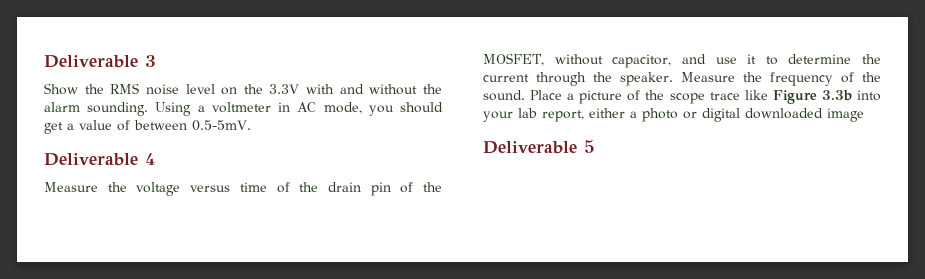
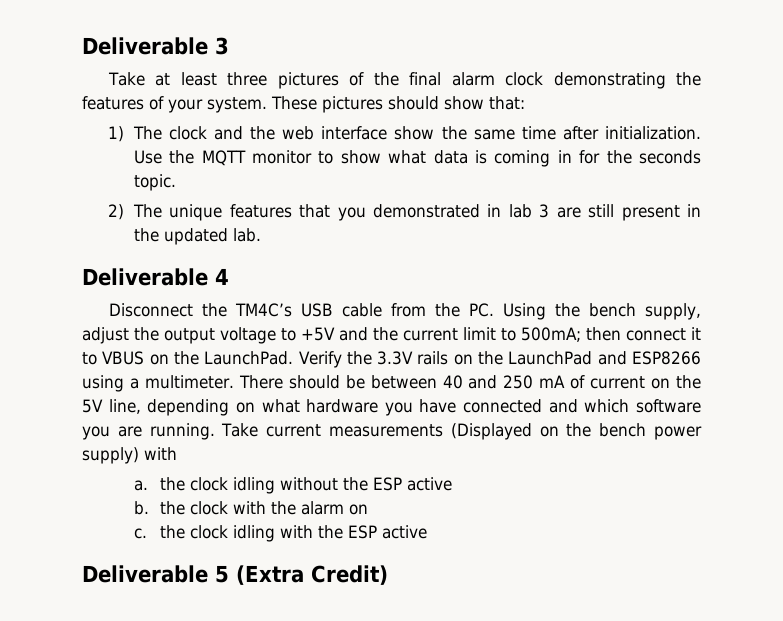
[44,83,442,95] [44,102,444,116] [44,120,251,134] [44,153,155,166] [44,182,442,196] [483,53,881,68] [483,72,881,86] [483,90,881,104] [483,108,864,122] Show the RMS noise level on the 3.3V with and without the alarm sounding. Using a voltmeter in AC mode, you should get a value of between 0.5-5mV. // Deliverable 4 // Measure the voltage versus time of the drain pin of the MOSFET, without capacitor, and use it to determine the current through the speaker. Measure the frequency of the sound. Place a picture of the scope trace like Figure 3.3b into your lab report, either a photo or digital downloaded image -> [107,72,701,89] [82,96,525,113] [107,126,702,142] [133,150,701,167] [133,174,176,191] [107,204,701,221] [133,228,261,245] [82,268,229,286] [108,303,702,320] [82,327,701,344] [82,351,701,368] [82,375,701,392] [82,399,701,416] [82,423,703,440] [82,447,177,464] [133,477,452,494] [133,501,368,515] [133,525,427,542] Take at least three pictures of the final alarm clock demonstrating the features of your system. These pictures should show that: // 1) The clock and the web interface show the same time after initialization. Use the MQTT monitor to show what data is coming in for the seconds topic. // 2) The unique features that you demonstrated in lab 3 are still present in the updated lab. // Deliverable 4 // Disconnect the TM4C’s USB cable from the PC. Using the bench supply, adjust the output voltage to +5V and the current limit to 500mA; then connect it to VBUS on the LaunchPad. Verify the 3.3V rails on the LaunchPad and ESP8266 using a multimeter. There should be between 40 and 250 mA of current on the 5V line, depending on what hardware you have connected and which software you are running. Take current measurements (Displayed on the bench power supply) with // a. the clock idling without the ESP active // b. the clock with the alarm on // c. the clock idling with the ESP active
(595, 146) none -> [236,565,388,585] (Extra Credit)

